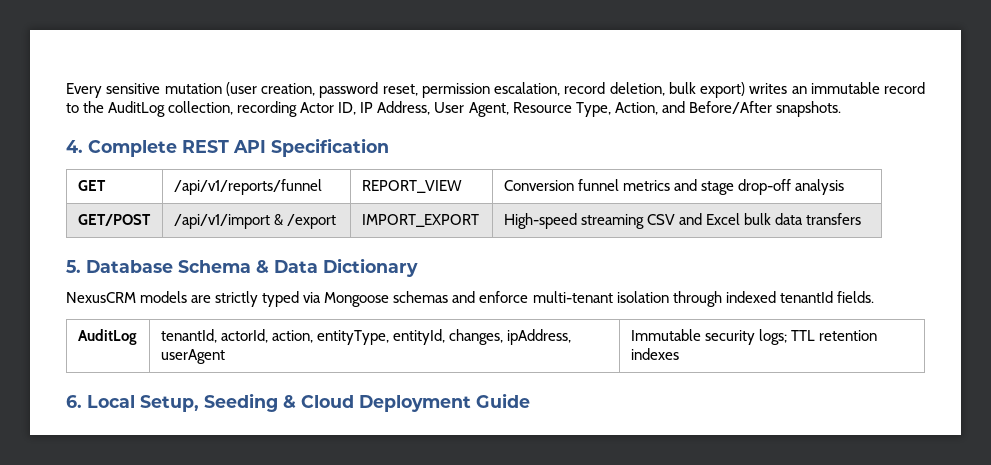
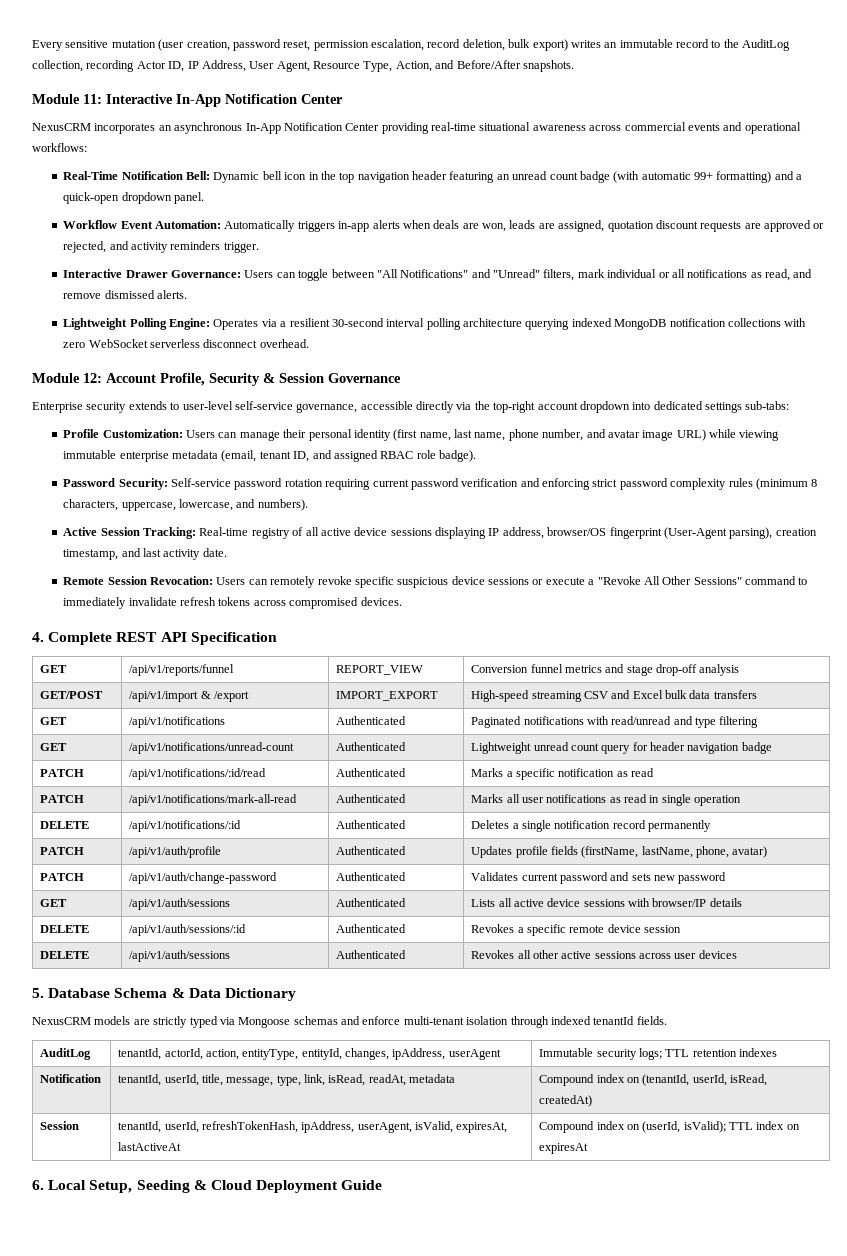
(841, 109) none -> [32,94,343,107] [32,122,801,134] [32,143,87,152] [63,171,803,183] [63,192,205,204] [63,220,825,232] [63,241,259,253] [63,269,813,281] [63,290,188,299] [63,318,807,330] [63,339,309,348] [32,373,401,386] [32,401,790,413] [63,429,780,441] [63,450,477,462] [63,478,818,490] [63,499,308,511] [63,527,817,539] [63,548,227,560] [63,576,808,588] [63,597,402,609] // Module 11: Interactive In-App Notification Center // NexusCRM incorporates an asynchronous In-App Notification Center providing real-time situational awareness across commercial events and operational workflows: // Real-Time Notification Bell: Dynamic bell icon in the top navigation header featuring an unread count badge (with automatic 99+ formatting) and a quick-open dropdown panel. // Workflow Event Automation: Automatically triggers in-app alerts when deals are won, leads are assigned, quotation discount requests are approved or rejected, and activity reminders trigger. // Interactive Drawer Governance: Users can toggle between "All Notifications" and "Unread" filters, mark individual or all notifications as read, and remove dismissed alerts. // Lightweight Polling Engine: Operates via a resilient 30-second interval polling architecture querying indexed MongoDB notification collections with zero WebSocket serverless disconnect overhead. // Module 12: Account Profile, Security & Session Governance // Enterprise security extends to user-level self-service governance, accessible directly via the top-right account dropdown into dedicated settings sub-tabs: // Profile Customization: Users can manage their personal identity (first name, last name, phone number, and avatar image URL) while viewing immutable enterprise metadata (email, tenant ID, and assigned RBAC role badge). // Password Security: Self-service password rotation requiring current password verification and enforcing strict password complexity rules (minimum 8 characters, uppercase, lowercase, and numbers). // Active Session Tracking: Real-time registry of all active device sessions displaying IP address, browser/OS fingerprint (User-Agent parsing), creation timestamp, and last activity date. // Remote Session Revocation: Users can remotely revoke specific suspicious device sessions or execute a "Revoke All Other Sessions" command to immediately invalidate refresh tokens across compromised devices.
(861, 219) none -> [40,717,68,725] [129,716,226,728] [336,716,407,725] [471,716,759,728] [40,743,68,751] [129,742,295,754] [336,742,407,751] [471,742,772,754] [40,769,85,777] [129,768,267,780] [336,768,407,777] [471,768,655,780] [40,795,85,803] [129,794,298,806] [336,794,407,803] [471,794,742,806] [40,821,90,829] [129,820,242,832] [336,820,407,829] [471,820,712,832] [40,847,85,855] [129,846,222,858] [336,846,407,855] [471,846,768,858] [40,873,85,881] [129,872,278,884] [336,872,407,881] [471,872,727,884] [40,899,68,907] [129,898,231,910] [336,898,407,907] [471,898,742,907] [40,925,90,933] [129,924,247,936] [336,924,407,933] [471,924,682,936] [40,951,90,959] [129,950,231,962] [336,950,407,959] [471,950,737,959] // GET | /api/v1/notifications | Authenticated | Paginated notifications with read/unread and type filtering // GET | /api/v1/notifications/unread-count | Authenticated | Lightweight unread count query for header navigation badge // PATCH | /api/v1/notifications/:id/read | Authenticated | Marks a specific notification as read // PATCH | /api/v1/notifications/mark-all-read | Authenticated | Marks all user notifications as read in single operation // DELETE | /api/v1/notifications/:id | Authenticated | Deletes a single notification record permanently // PATCH | /api/v1/auth/profile | Authenticated | Updates profile fields (firstName, lastName, phone, avatar) // PATCH | /api/v1/auth/change-password | Authenticated | Validates current password and sets new password // GET | /api/v1/auth/sessions | Authenticated | Lists all active device sessions with browser/IP details // DELETE | /api/v1/auth/sessions/:id | Authenticated | Revokes a specific remote device session // DELETE | /api/v1/auth/sessions | Authenticated | Revokes all other active sessions across user devices
(679, 354) none -> [40,1074,102,1083] [118,1074,456,1086] [539,1074,768,1086] [539,1095,593,1107] [40,1121,80,1130] [118,1121,508,1133] [118,1142,182,1151] [539,1121,800,1133] [539,1143,589,1154] // Notification | tenantId, userId, title, message, type, link, isRead, readAt, metadata | Compound index on (tenantId, userId, isRead, createdAt) // Session | tenantId, userId, refreshTokenHash, ipAddress, userAgent, isValid, expiresAt, lastActiveAt | Compound index on (userId, isValid); TTL index on expiresAt

